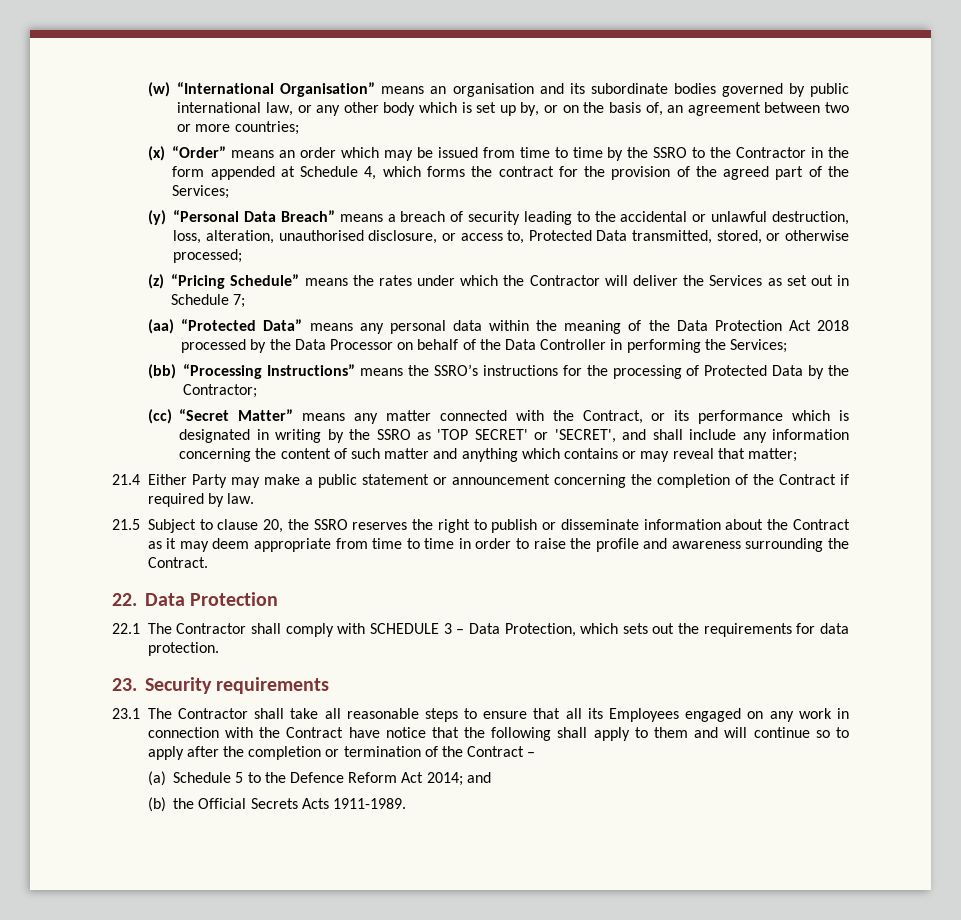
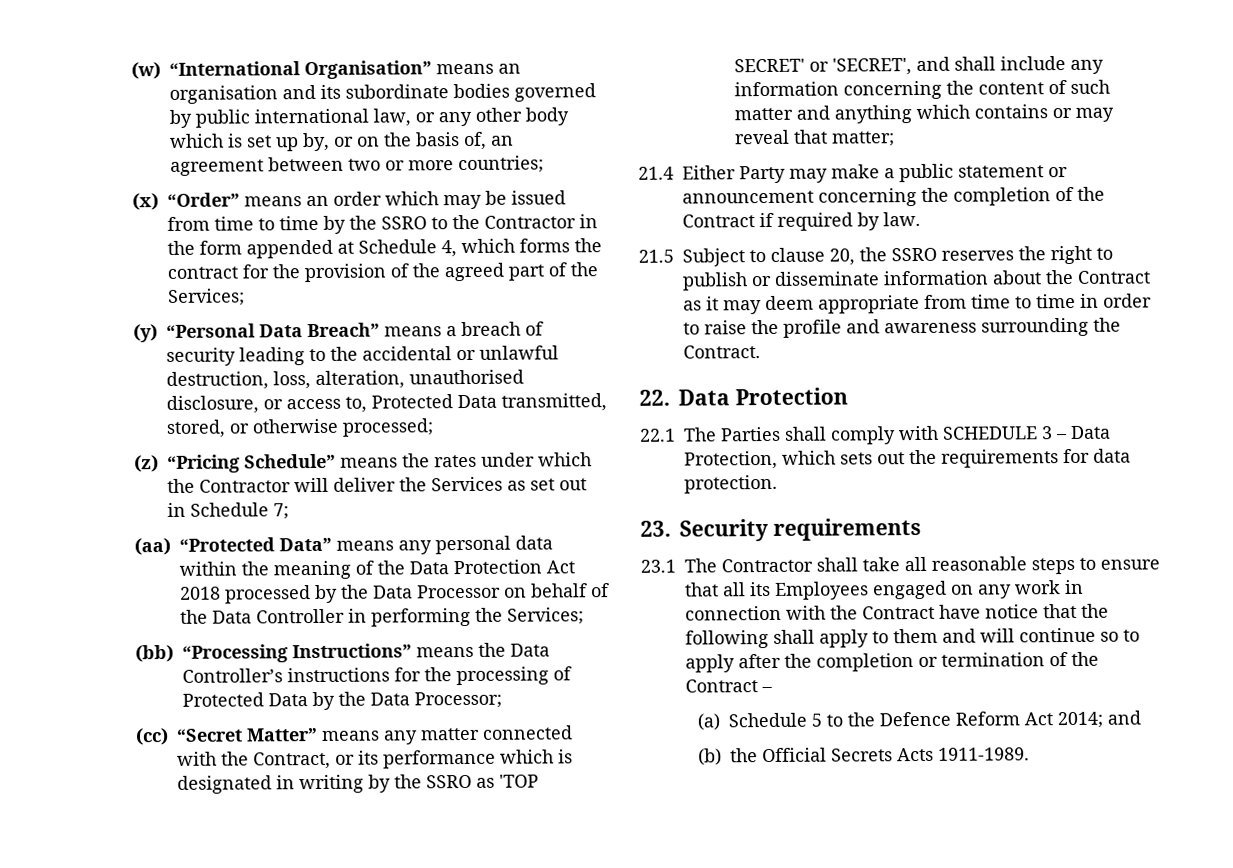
[433,364,478,376] SSRO’s -> [510,643,551,657] [182,668,284,683] Data Controller’s
[183,384,258,398] Contractor; -> [370,691,503,709] Data Processor;
[176,623,247,634] Contractor -> [720,426,781,442] Parties

